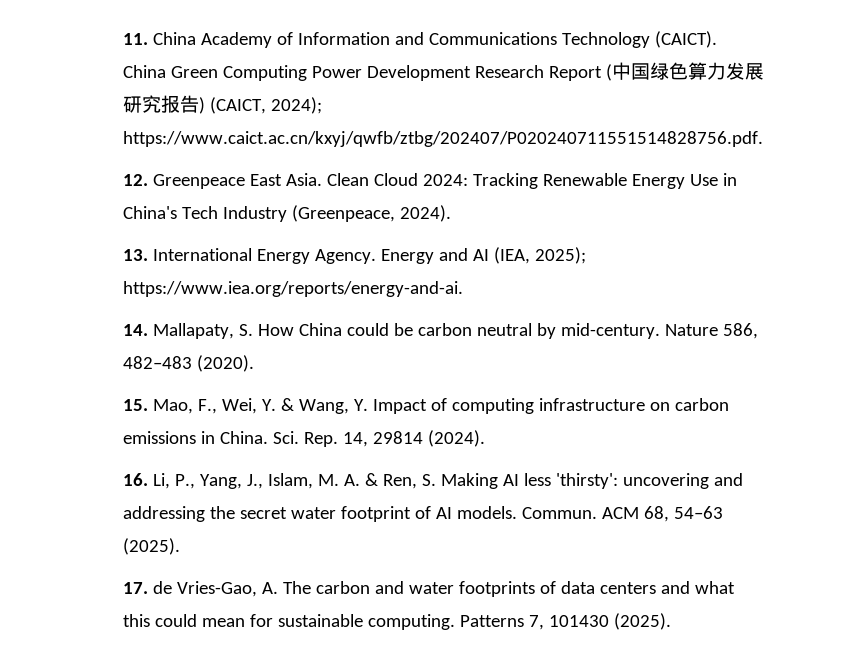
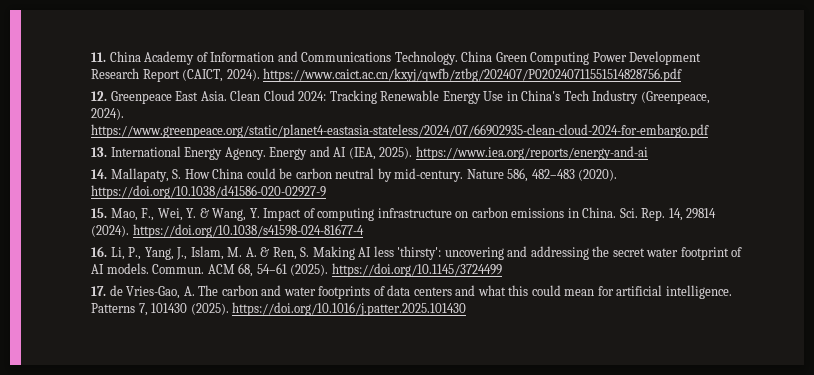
[561,31,717,48] Technology (CAICT). -> [394,51,458,65] Technology.
[605,62,764,81] [122,95,322,114] [122,131,763,147] (中国绿色算力发展研究报告) (CAICT, 2024); https://www.caict.ac.cn/kxyj/qwfb/ztbg/202407/P020240711551514828756.pdf. -> [182,68,683,82] (CAICT, 2024). https://www.caict.ac.cn/kxyj/qwfb/ztbg/202407/P020240711551514828756.pdf
(451, 213) none -> [91,124,710,138] https://www.greenpeace.org/static/planet4-eastasia-stateless/2024/07/66902935-clean-cloud-2024-for-embargo.pdf
[534,247,586,264] [122,281,463,297] 2025); https://www.iea.org/reports/energy-and-ai. -> [379,146,648,160] 2025). https://www.iea.org/reports/energy-and-ai
(254, 363) none -> [91,185,327,199] https://doi.org/10.1038/d41586-020-02927-9
(485, 438) none -> [132,224,364,238] https://doi.org/10.1038/s41598-024-81677-4
[673,506,723,519] [122,538,180,555] 54–63 (2025). -> [256,263,502,277] 54–61 (2025). https://doi.org/10.1145/3724499
[277,614,455,630] sustainable computing. -> [616,285,732,299] artificial intelligence.
(671, 621) none -> [232,302,467,316] https://doi.org/10.1016/j.patter.2025.101430

